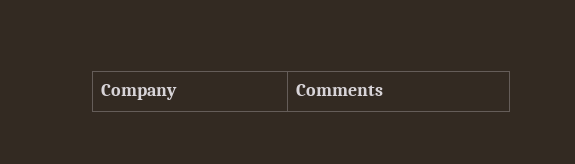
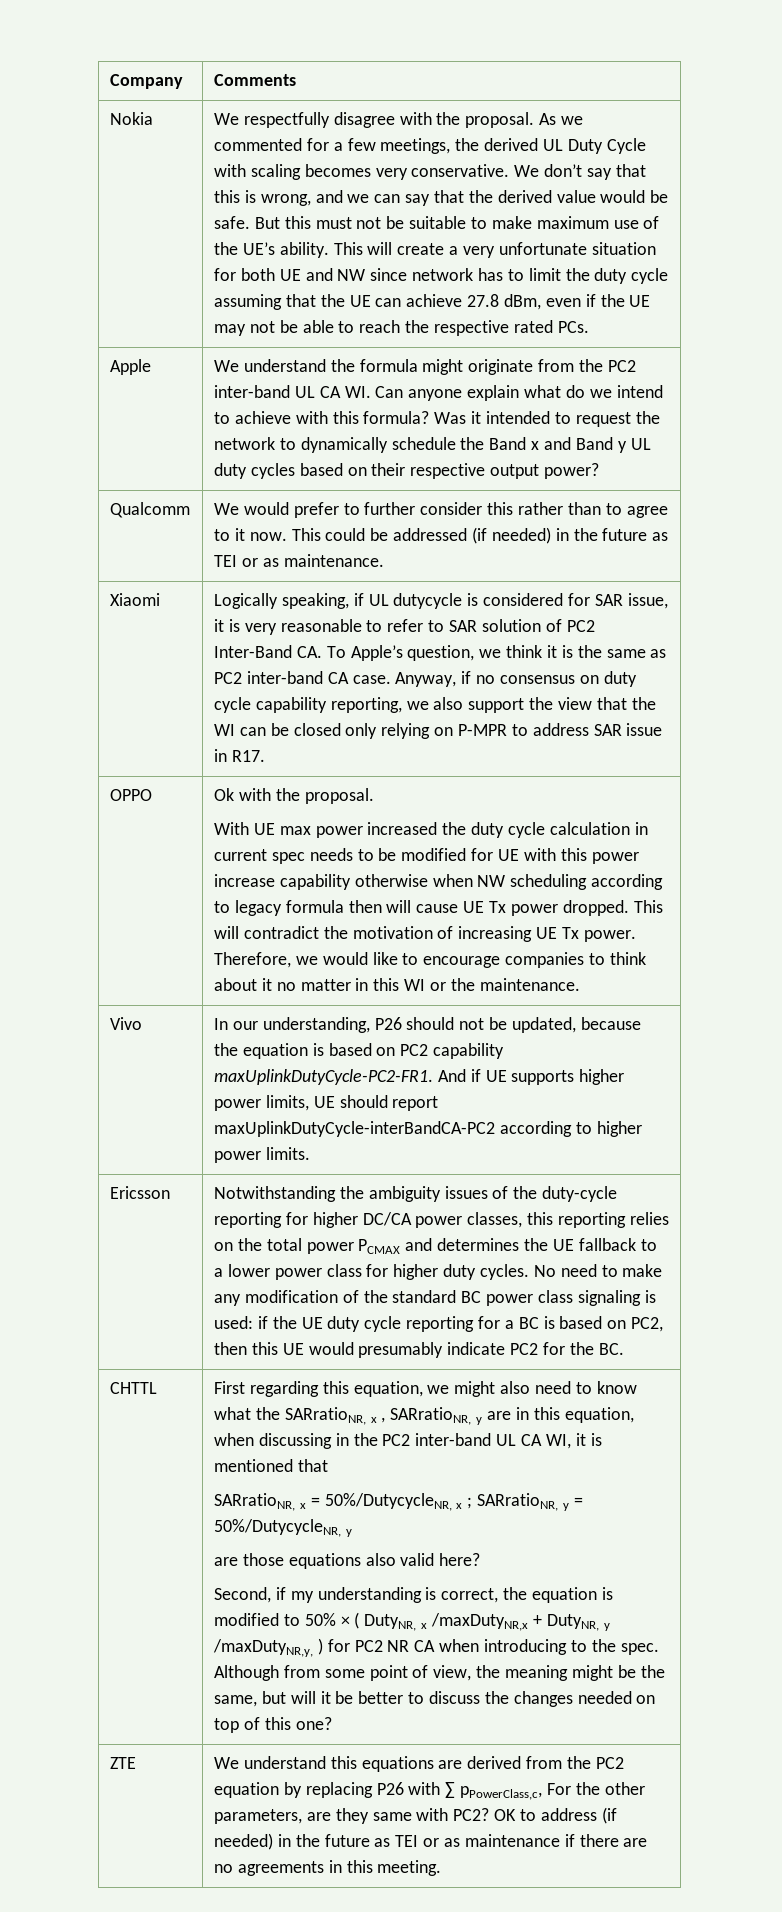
(383, 90) none -> [109,112,153,125] [213,112,584,128] [213,138,646,154] [213,164,646,180] [213,190,669,206] [213,216,660,229] [213,242,656,258] [213,268,669,284] [213,294,651,310] [213,320,589,336] [109,359,151,375] [213,359,636,375] [213,385,663,401] [213,411,660,427] [213,437,651,453] [213,463,600,479] [109,502,190,518] [213,502,668,518] [213,527,669,544] [213,554,384,567] [109,593,160,606] [213,593,668,609] [213,619,595,635] [213,645,667,661] [213,671,637,687] [213,697,656,713] [213,723,663,739] [213,749,265,762] [109,789,152,801] [213,788,374,804] [213,822,648,838] [213,848,639,864] [213,874,664,890] [213,900,663,916] [213,926,636,942] [213,952,646,968] [213,978,580,991] [109,1017,142,1030] [213,1017,641,1033] [213,1043,505,1059] [213,1069,625,1085] [213,1095,439,1111] [213,1121,642,1137] [213,1147,310,1163] [109,1186,170,1199] [213,1186,618,1202] [213,1212,669,1228] [213,1238,657,1254] [213,1264,663,1280] [213,1290,656,1306] [213,1316,664,1332] [213,1342,624,1358] [109,1382,157,1394] [213,1381,637,1397] [213,1407,634,1425] [213,1433,602,1449] [213,1459,328,1472] [213,1493,583,1511] [213,1519,352,1537] [213,1553,481,1569] [213,1587,613,1603] [213,1612,610,1631] [212,1638,659,1657] [213,1665,665,1681] [213,1691,656,1707] [213,1717,332,1733] [109,1757,136,1769] [213,1756,624,1772] [213,1782,645,1800] [213,1807,617,1824] [213,1833,648,1850] [213,1860,442,1876] // Nokia | We respectfully disagree with the proposal. As we commented for a few meetings, the derived UL Duty Cycle with scaling becomes very conservative. We don’t say that this is wrong, and we can say that the derived value would be safe. But this must not be suitable to make maximum use of the UE’s ability. This will create a very unfortunate situation for both UE and NW since network has to limit the duty cycle assuming that the UE can achieve 27.8 dBm, even if the UE may not be able to reach the respective rated PCs. // Apple | We understand the formula might originate from the PC2 inter-band UL CA WI. Can anyone explain what do we intend to achieve with this formula? Was it intended to request the network to dynamically schedule the Band x and Band y UL duty cycles based on their respective output power? // Qualcomm | We would prefer to further consider this rather than to agree to it now. This could be addressed (if needed) in the future as TEI or as maintenance. // Xiaomi | Logically speaking, if UL dutycycle is considered for SAR issue, it is very reasonable to refer to SAR solution of PC2 Inter-Band CA. To Apple’s question, we think it is the same as PC2 inter-band CA case. Anyway, if no consensus on duty cycle capability reporting, we also support the view that the WI can be closed only relying on P-MPR to address SAR issue in R17. // OPPO | Ok with the proposal. // With UE max power increased the duty cycle calculation in current spec needs to be modified for UE with this power increase capability otherwise when NW scheduling according to legacy formula then will cause UE Tx power dropped. This will contradict the motivation of increasing UE Tx power. Therefore, we would like to encourage companies to think about it no matter in this WI or the maintenance. // Vivo | In our understanding, P26 should not be updated, because the equation is based on PC2 capability maxUplinkDutyCycle-PC2-FR1. And if UE supports higher power limits, UE should report maxUplinkDutyCycle-interBandCA-PC2 according to higher power limits. // Ericsson | Notwithstanding the ambiguity issues of the duty-cycle reporting for higher DC/CA power classes, this reporting relies on the total power PCMAX and determines the UE fallback to a lower power class for higher duty cycles. No need to make any modification of the standard BC power class signaling is used: if the UE duty cycle reporting for a BC is based on PC2, then this UE would presumably indicate PC2 for the BC. // CHTTL | First regarding this equation, we might also need to know what the SARratioNR, x , SARratioNR, y are in this equation, when discussing in the PC2 inter-band UL CA WI, it is mentioned that // SARratioNR, x = 50%/DutycycleNR, x ; SARratioNR, y = 50%/DutycycleNR, y // are those equations also valid here? // Second, if my understanding is correct, the equation is modified to 50% × ( DutyNR, x /maxDutyNR,x + DutyNR, y /maxDutyNR,y, ) for PC2 NR CA when introducing to the spec. Although from some point of view, the meaning might be the same, but will it be better to discuss the changes needed on top of this one? // ZTE | We understand this equations are derived from the PC2 equation by replacing P26 with ∑ pPowerClass,c, For the other parameters, are they same with PC2? OK to address (if needed) in the future as TEI or as maintenance if there are no agreements in this meeting.

